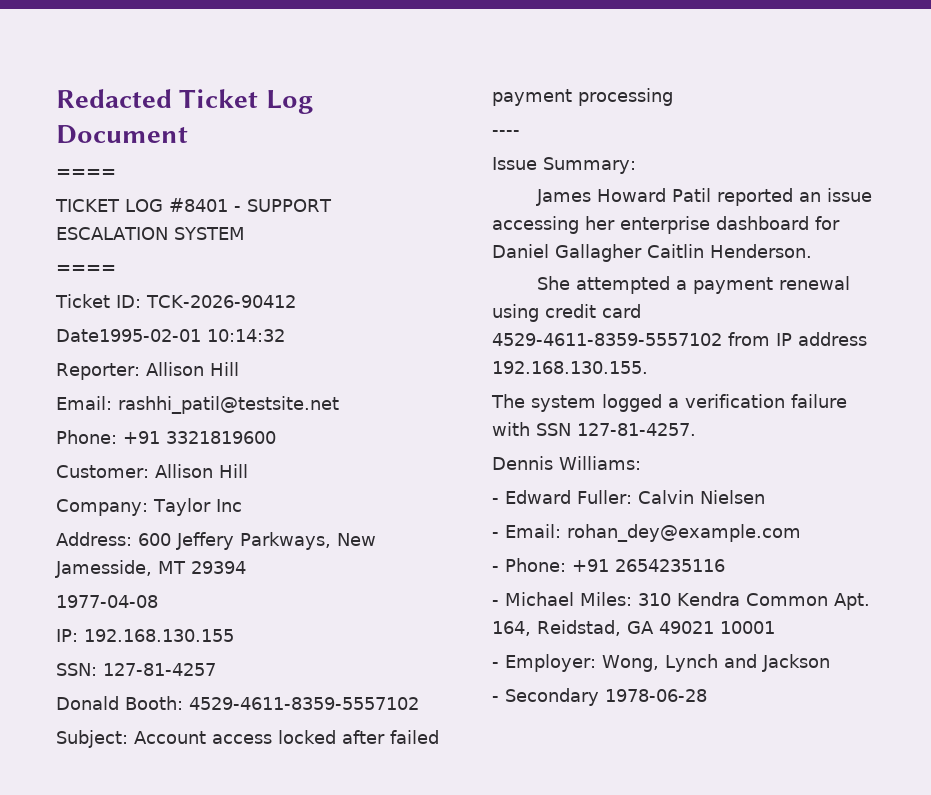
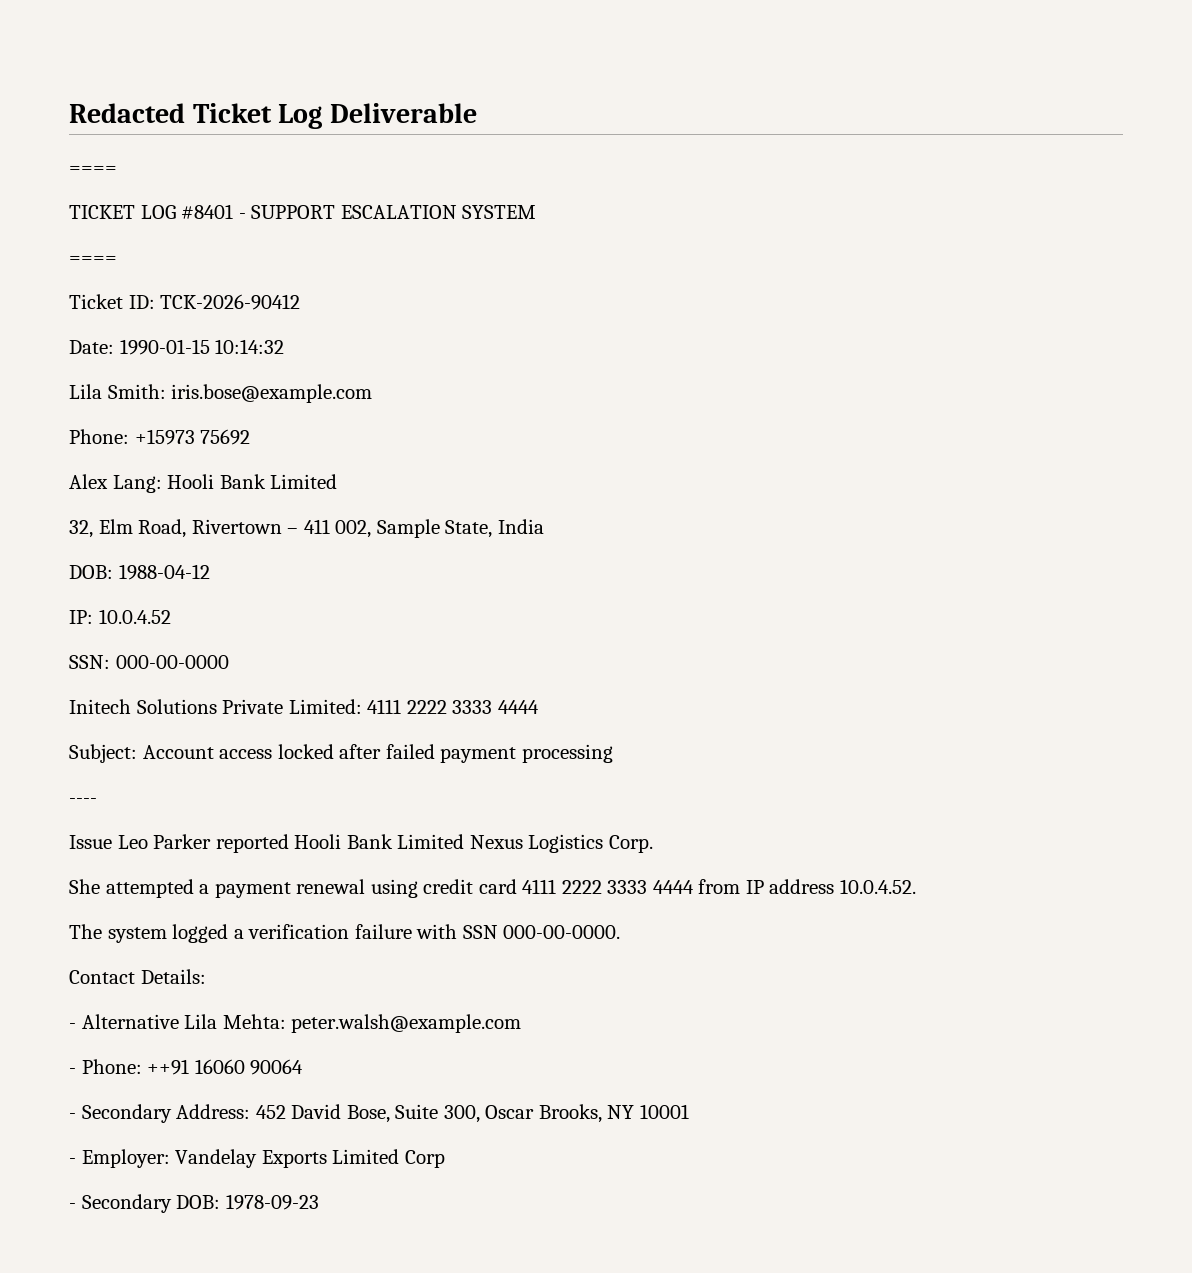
[56,125,188,144] Document -> [329,103,477,123] Deliverable
[56,329,201,342] Date1995-02-01 -> [69,339,210,355] Date: 1990-01-15
[56,362,239,380] [56,396,339,414] [56,430,276,444] [56,464,248,478] [56,498,242,516] [56,532,376,550] [55,560,246,578] [56,595,158,608] Reporter: Allison Hill // Email: rashhi_patil@testsite.net // Phone: +91 3321819600 // Customer: Allison Hill // Company: Taylor Inc // Address: 600 Jeffery Parkways, New Jamesside, MT 29394 // 1977-04-08 -> [69,384,373,403] [69,429,251,445] [69,474,338,493] [69,519,544,538] [69,564,210,580] Lila Smith: iris.bose@example.com // Phone: +15973 75692 // Alex Lang: Hooli Bank Limited // 32, Elm Road, Rivertown – 411 002, Sample State, India // DOB: 1988-04-12
[84,629,234,642] 192.168.130.155 -> [98,609,171,624] 10.0.4.52
[103,663,216,676] [56,696,419,710] 127-81-4257 // Donald Booth: 4529-4611-8359-5557102 -> [115,655,229,669] [69,699,539,714] 000-00-0000 // Initech Solutions Private Limited: 4111 2222 3333 4444
[543,157,636,174] [536,188,873,206] [492,216,840,234] [492,244,812,262] Summary: // James Howard Patil reported an issue accessing her enterprise dashboard for Daniel Gallagher Caitlin Henderson. -> [117,834,653,853] Leo Parker reported Hooli Bank Limited Nexus Logistics Corp.
[492,333,722,346] 4529-4611-8359-5557102 -> [522,879,694,894] 4111 2222 3333 4444
[492,361,648,374] 192.168.130.155. -> [840,879,917,894] 10.0.4.52.
[577,423,696,436] [492,456,641,470] [492,490,765,504] [492,524,801,542] [492,558,725,572] [492,592,870,610] [492,620,714,636] 127-81-4257. // Dennis Williams: // - Edward Fuller: Calvin Nielsen // - Email: rohan_dey@example.com // - Phone: +91 2654235116 // - Michael Miles: 310 Kendra Common Apt. 164, Reidstad, GA 49021 -> [503,925,621,939] [69,969,206,984] [69,1014,522,1033] [69,1059,304,1075] [69,1104,635,1123] 000-00-0000. // Contact Details: // - Alternative Lila Mehta: peter.walsh@example.com // - Phone: ++91 16060 90064 // - Secondary Address: 452 David Bose, Suite 300, Oscar Brooks, NY
[602,654,830,672] [492,688,707,706] Wong, Lynch and Jackson // - Secondary 1978-06-28 -> [175,1149,445,1168] [69,1194,319,1213] Vandelay Exports Limited Corp // - Secondary DOB: 1978-09-23

